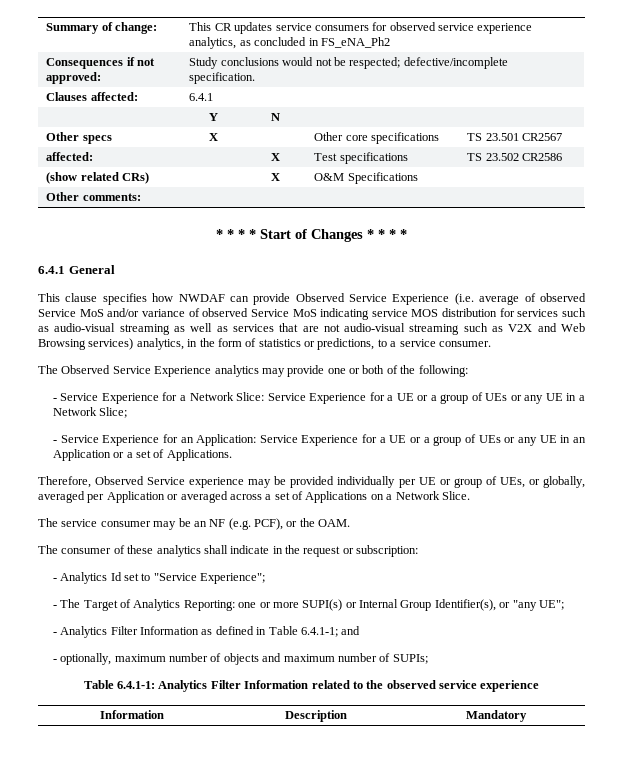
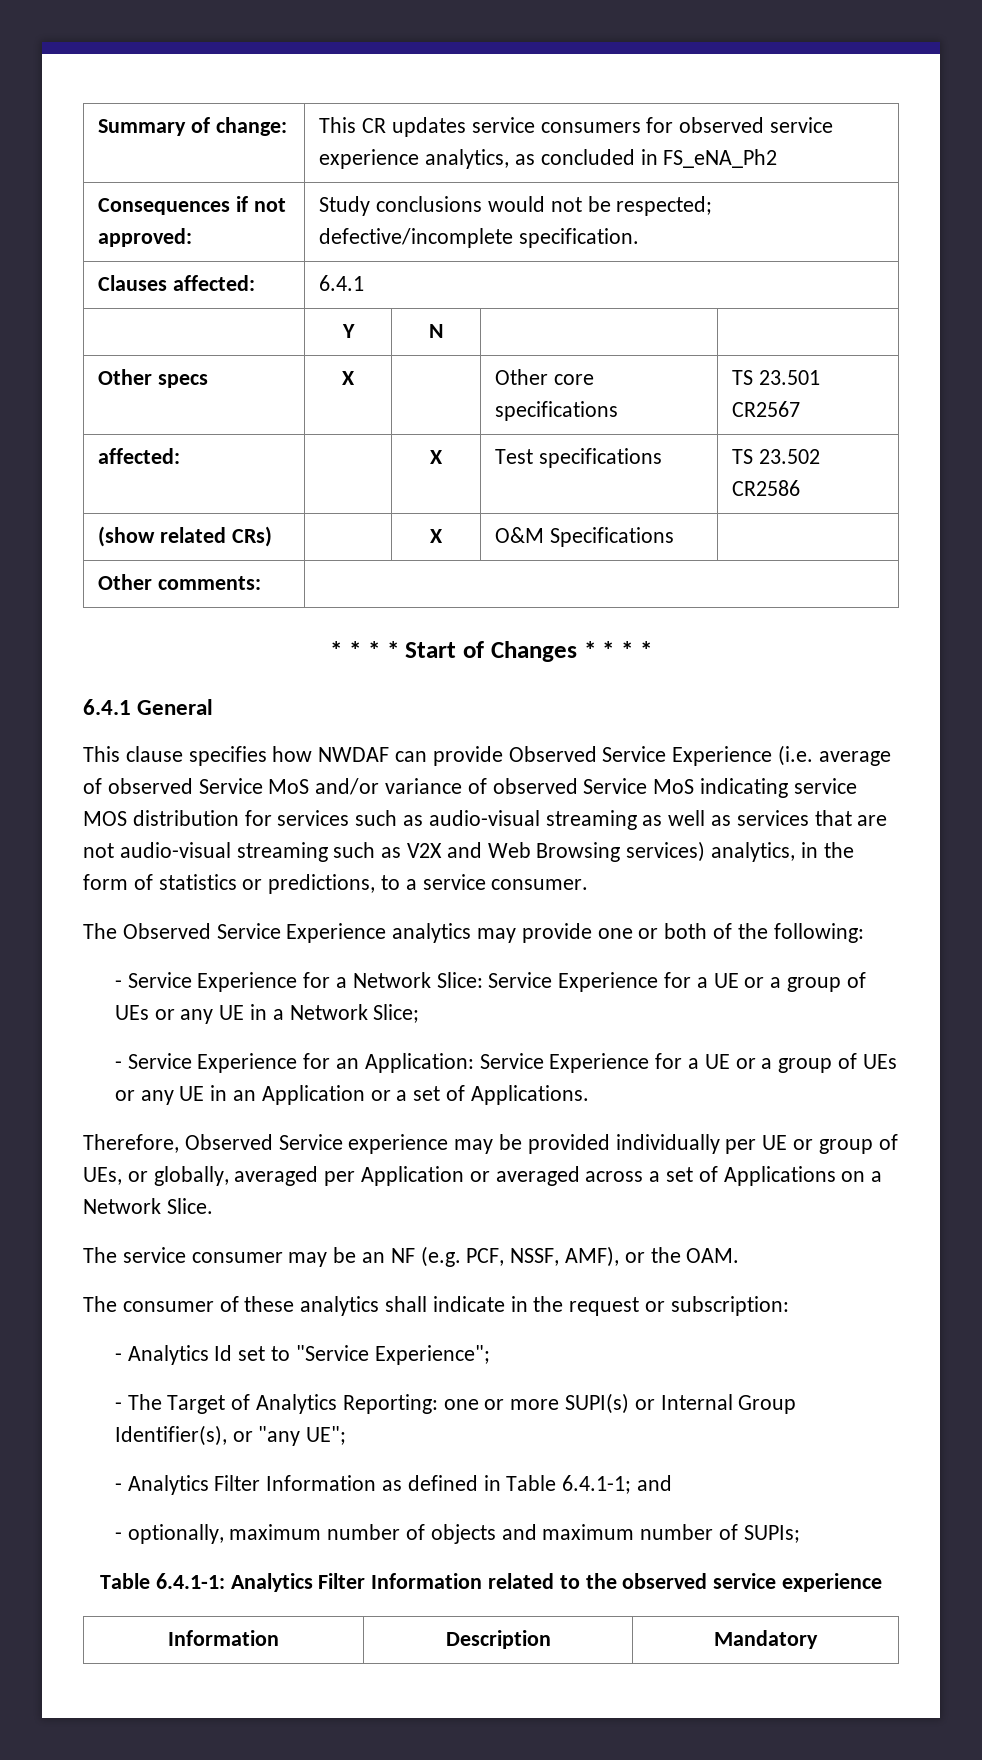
[254,518,283,530] PCF), -> [466,1246,620,1267] PCF, NSSF, AMF),

